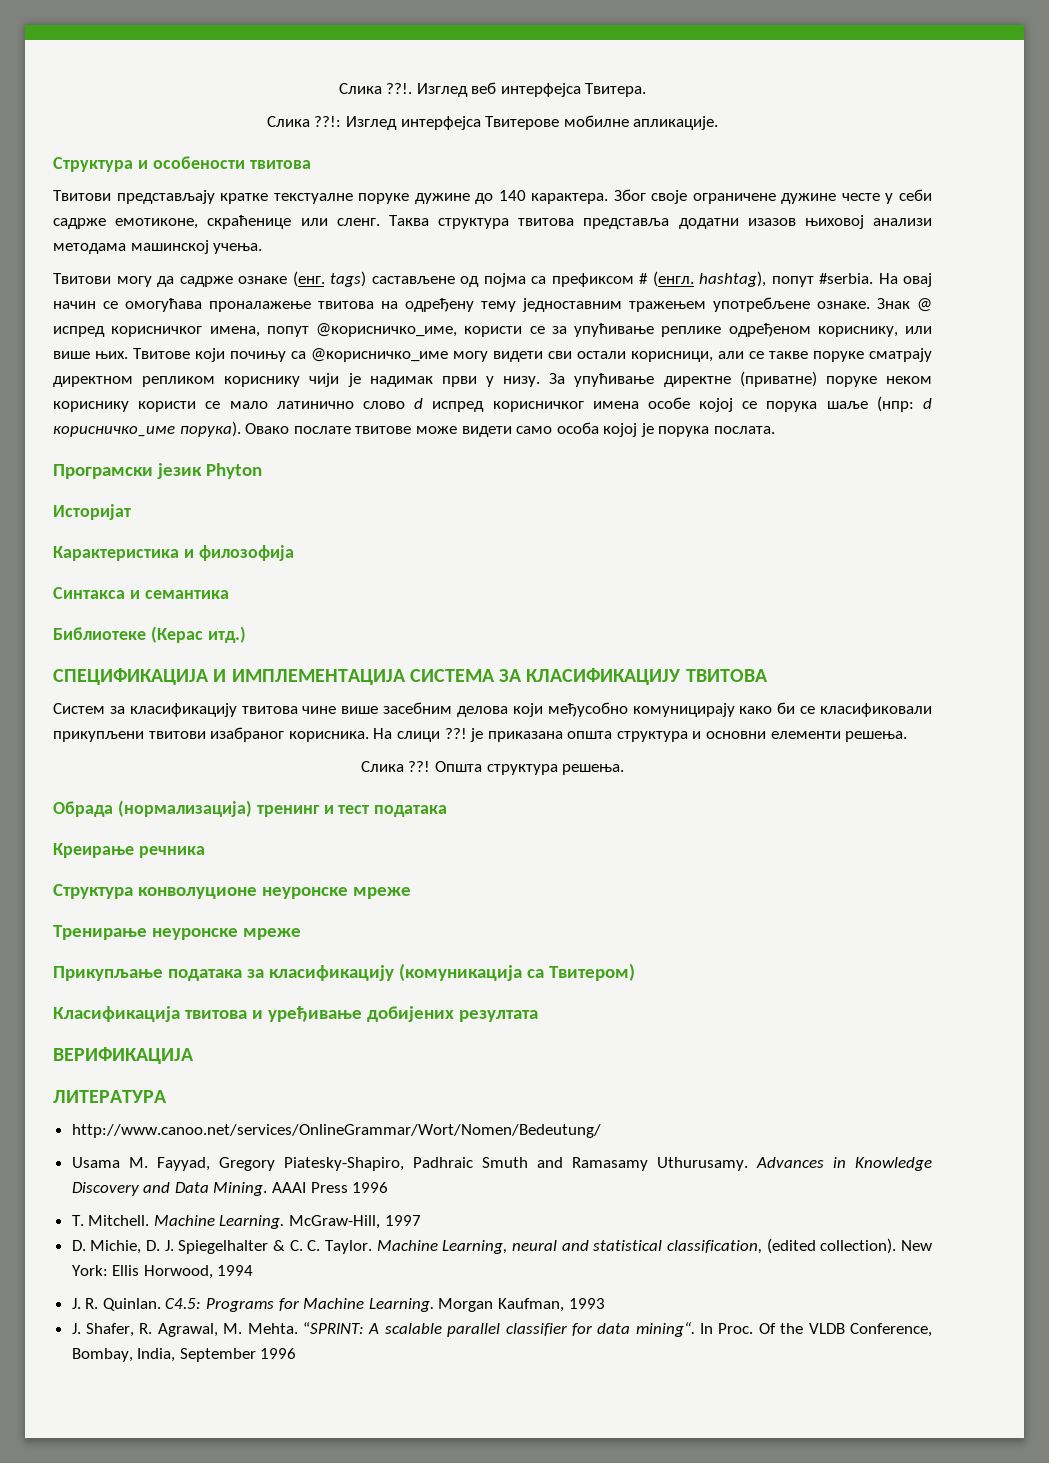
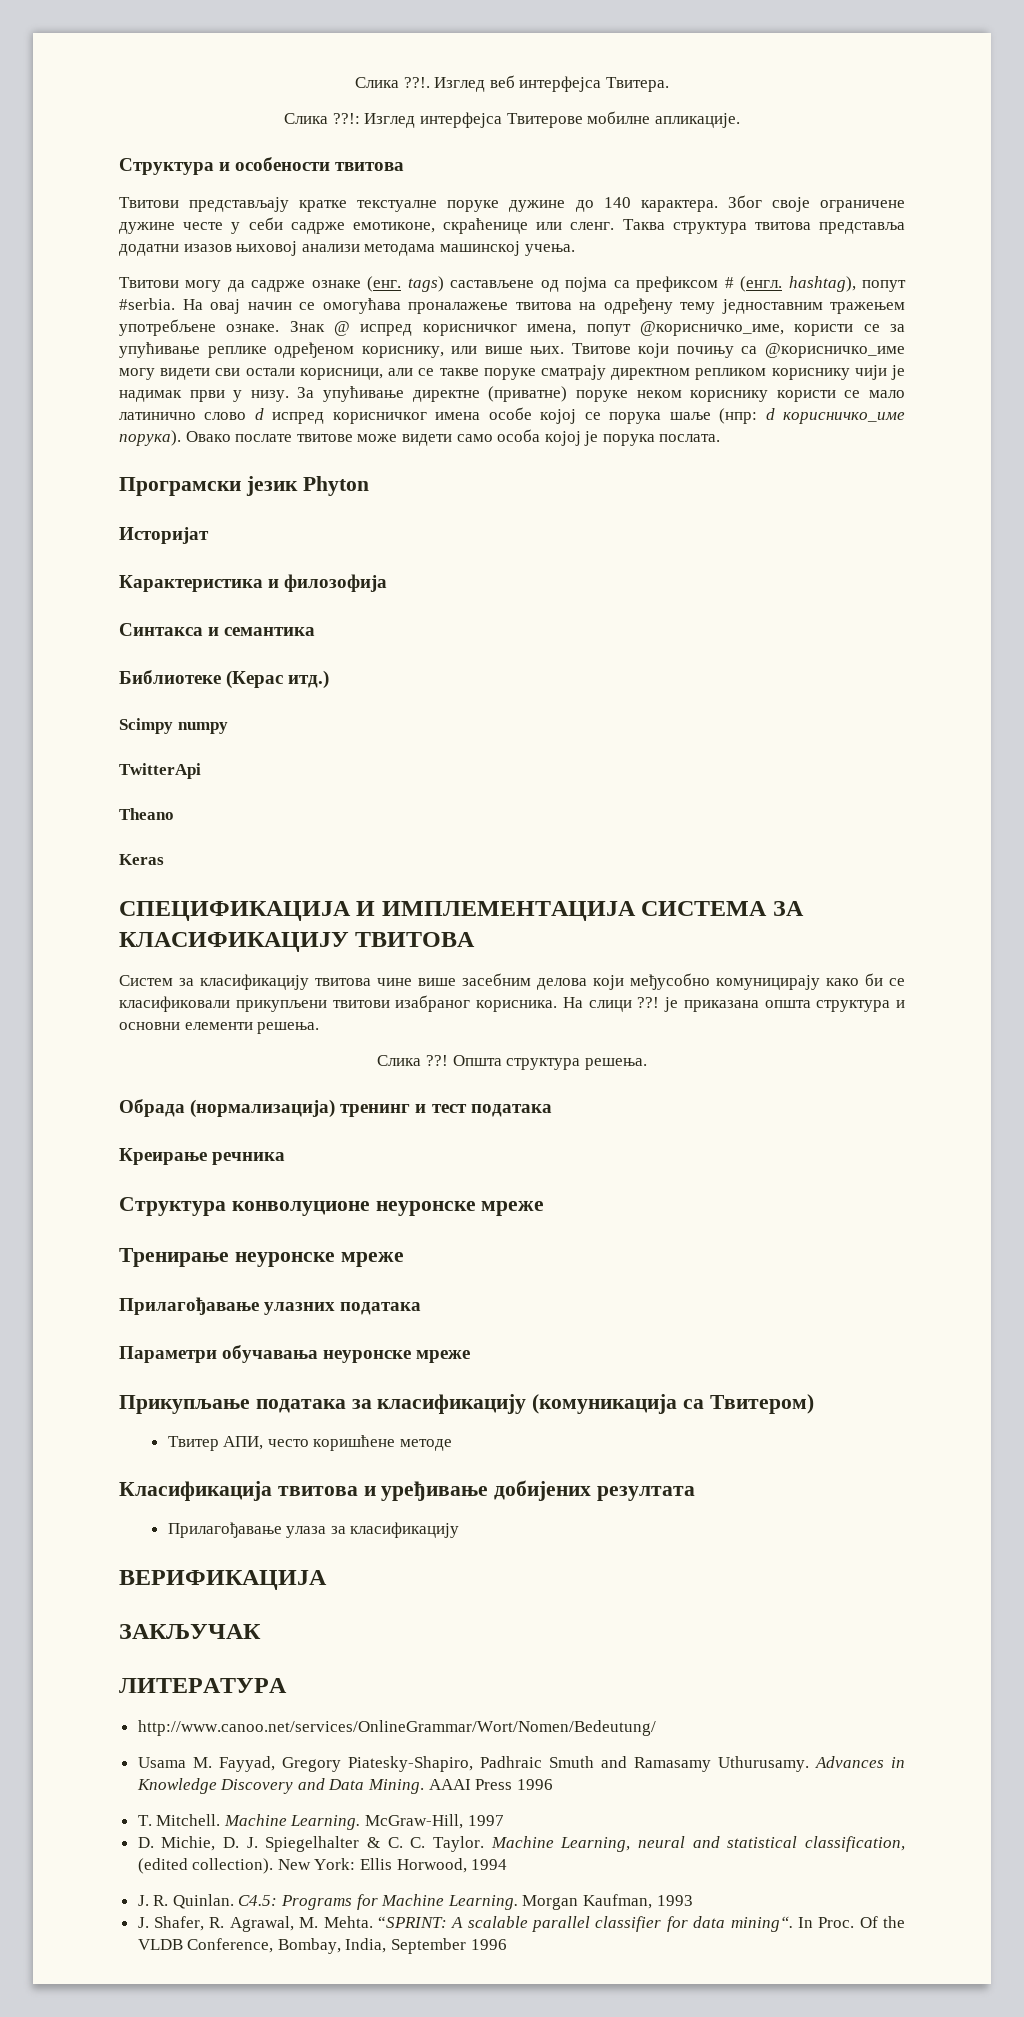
(246, 634) none -> [119,718,228,734] [119,763,201,779] [119,808,174,820] [119,854,164,865] // Scimpy numpy // TwitterApi // Theano // Keras
(301, 934) none -> [119,1297,422,1315] [119,1345,471,1363] // Прилагођавање улазних података // Параметри обучавања неуронске мреже
(635, 972) none -> [167,1435,453,1451] // Твитер АПИ, често коришћене методе
(538, 1016) none -> [167,1522,460,1538] // Прилагођавање улаза за класификацију
(194, 1055) none -> [119,1624,261,1639] // ЗАКЉУЧАК

